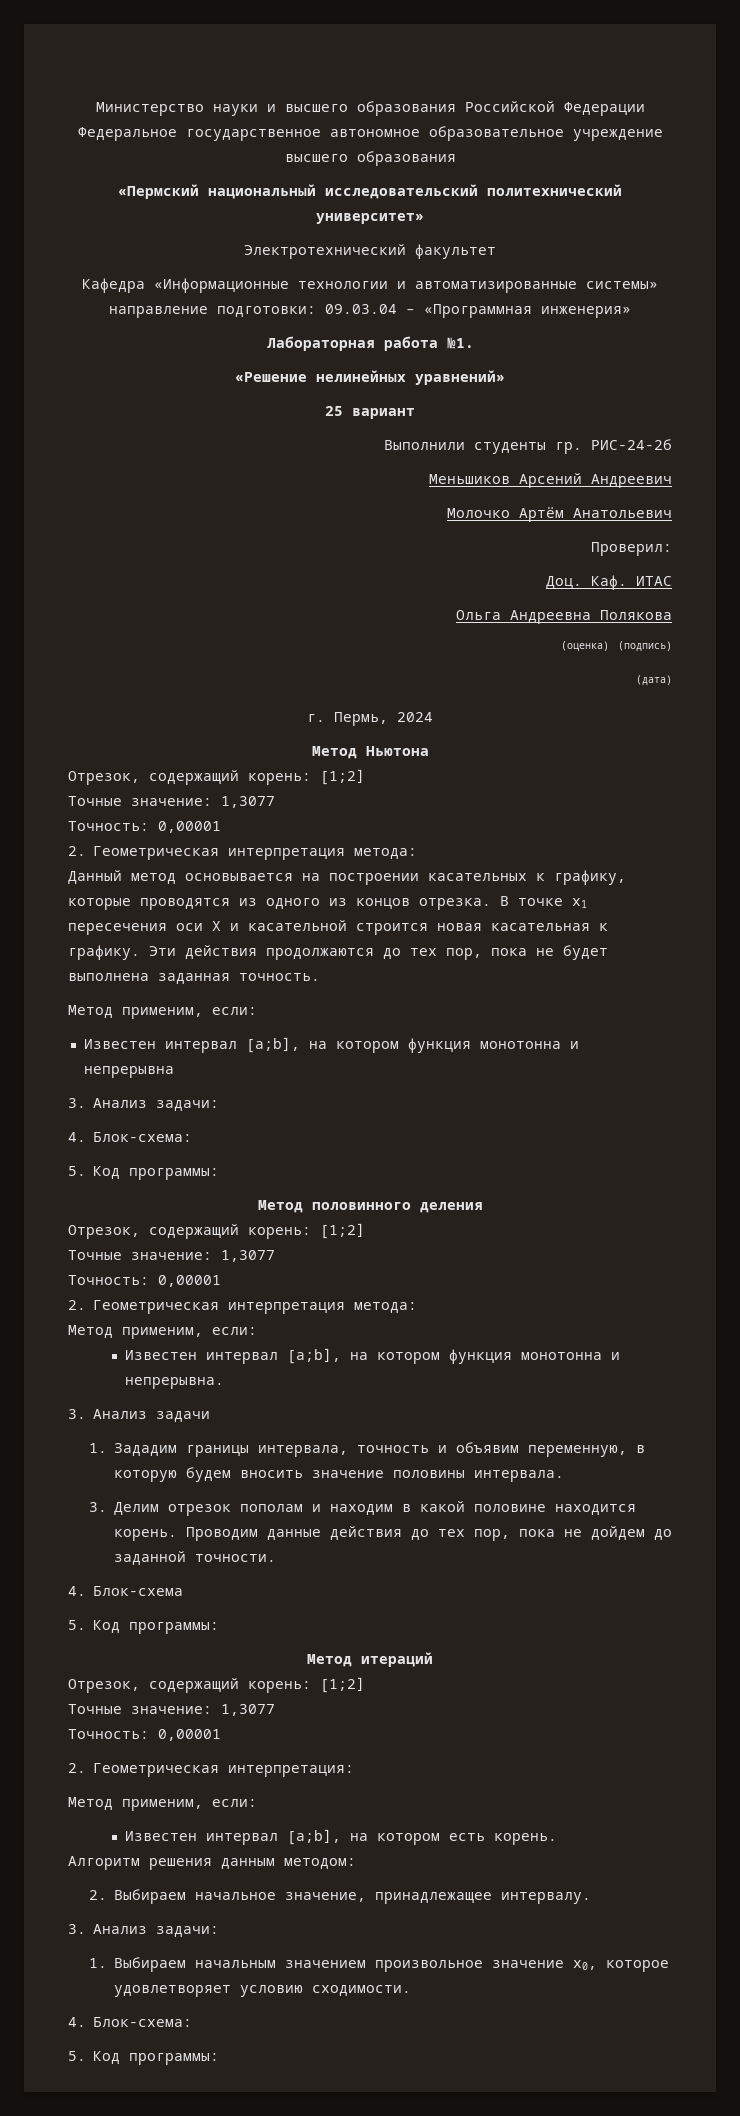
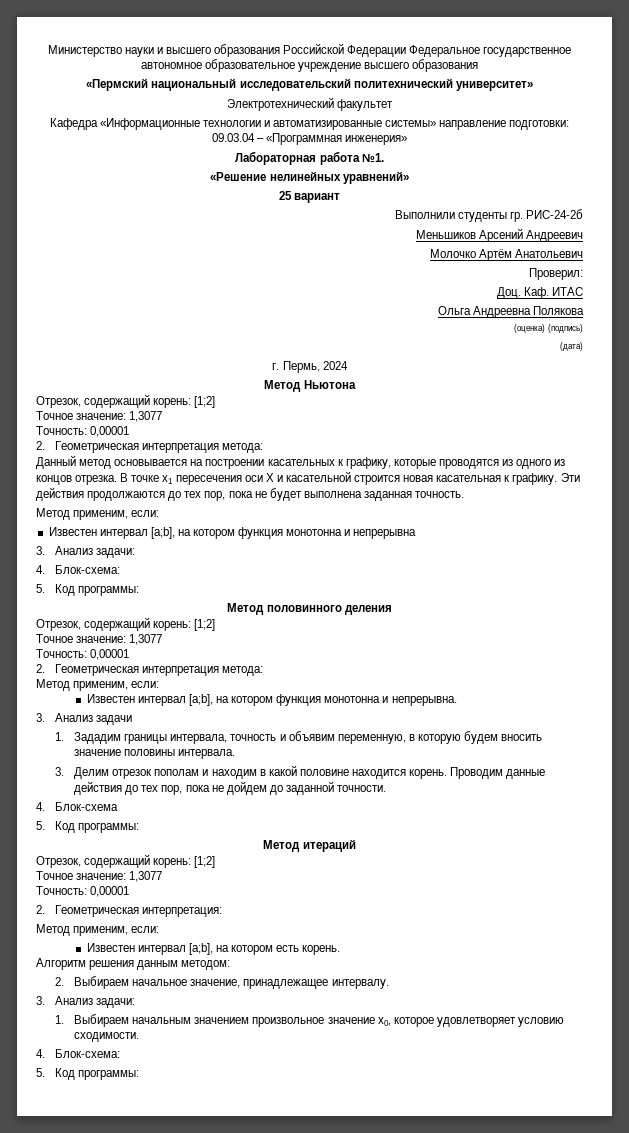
[68,796,122,806] Точные -> [36,411,73,420] Точное
[68,1250,122,1260] Точные -> [36,634,73,643] Точное
[68,1704,122,1714] Точные -> [36,871,73,880] Точное

